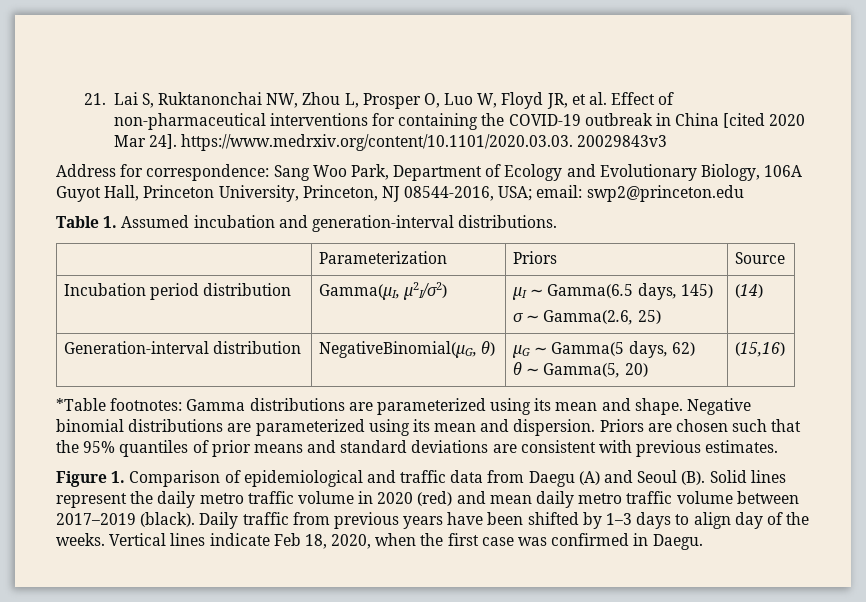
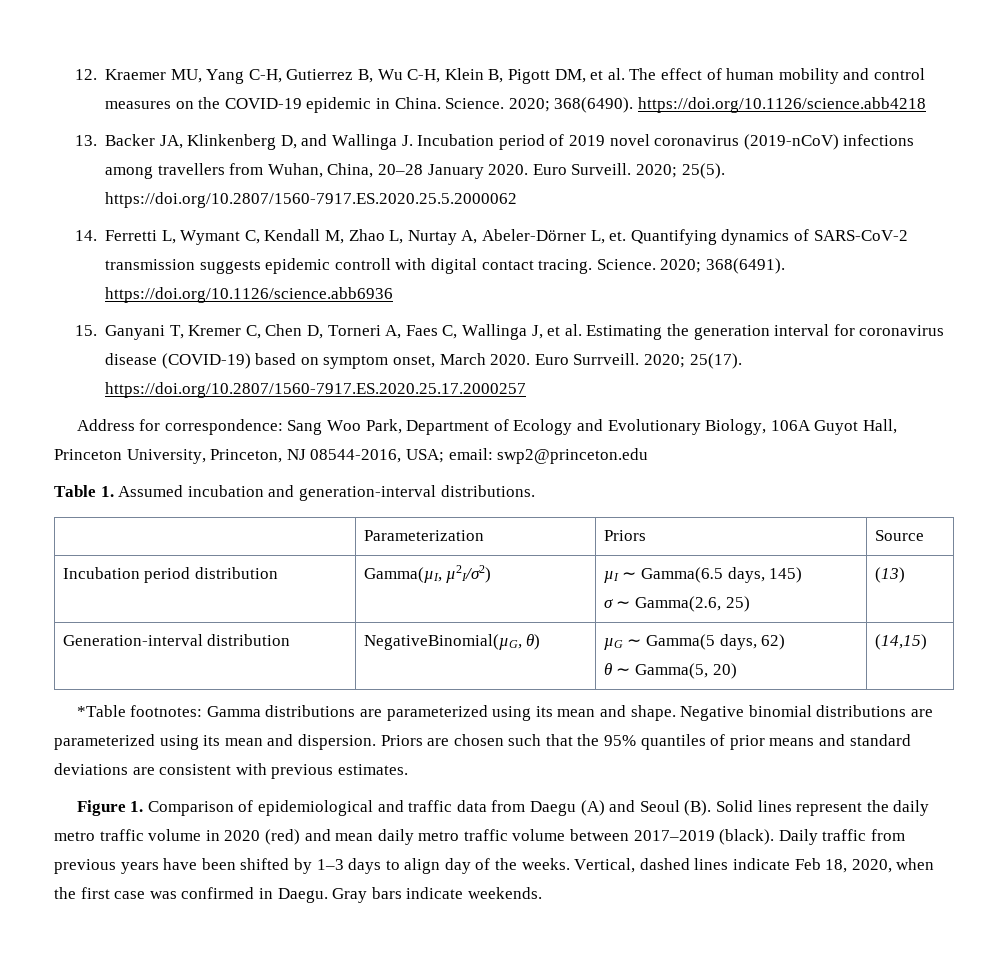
[83,92,675,109] [113,113,806,130] [113,134,668,151] 21. Lai S, Ruktanonchai NW, Zhou L, Prosper O, Luo W, Floyd JR, et al. Effect of non-pharmaceutical interventions for containing the COVID-19 outbreak in China [cited 2020 Mar 24]. https://www.medrxiv.org/content/10.1101/2020.03.03. 20029843v3 -> [74,68,925,84] [105,97,926,113] [74,134,915,150] [105,163,725,179] [105,192,518,208] [74,229,908,245] [105,258,785,274] [105,287,394,303] [74,324,945,340] [105,353,742,369] [105,382,527,398] 12. Kraemer MU, Yang C-H, Gutierrez B, Wu C-H, Klein B, Pigott DM, et al. The effect of human mobility and control measures on the COVID-19 epidemic in China. Science. 2020; 368(6490). https://doi.org/10.1126/science.abb4218 // 13. Backer JA, Klinkenberg D, and Wallinga J. Incubation period of 2019 novel coronavirus (2019-nCoV) infections among travellers from Wuhan, China, 20–28 January 2020. Euro Surveill. 2020; 25(5). https://doi.org/10.2807/1560-7917.ES.2020.25.5.2000062 // 14. Ferretti L, Wymant C, Kendall M, Zhao L, Nurtay A, Abeler-Dörner L, et. Quantifying dynamics of SARS-CoV-2 transmission suggests epidemic controll with digital contact tracing. Science. 2020; 368(6491). https://doi.org/10.1126/science.abb6936 // 15. Ganyani T, Kremer C, Chen D, Torneri A, Faes C, Wallinga J, et al. Estimating the generation interval for coronavirus disease (COVID-19) based on symptom onset, March 2020. Euro Surrveill. 2020; 25(17). https://doi.org/10.2807/1560-7917.ES.2020.25.17.2000257
[734,284,763,298] (14) -> [874,567,905,583] (13)
[734,342,785,357] (15,16) -> [874,634,927,650] (14,15)
[109,533,167,546] Vertical -> [574,858,690,873] Vertical, dashed
(703, 542) none -> [332,887,542,903] Gray bars indicate weekends.

